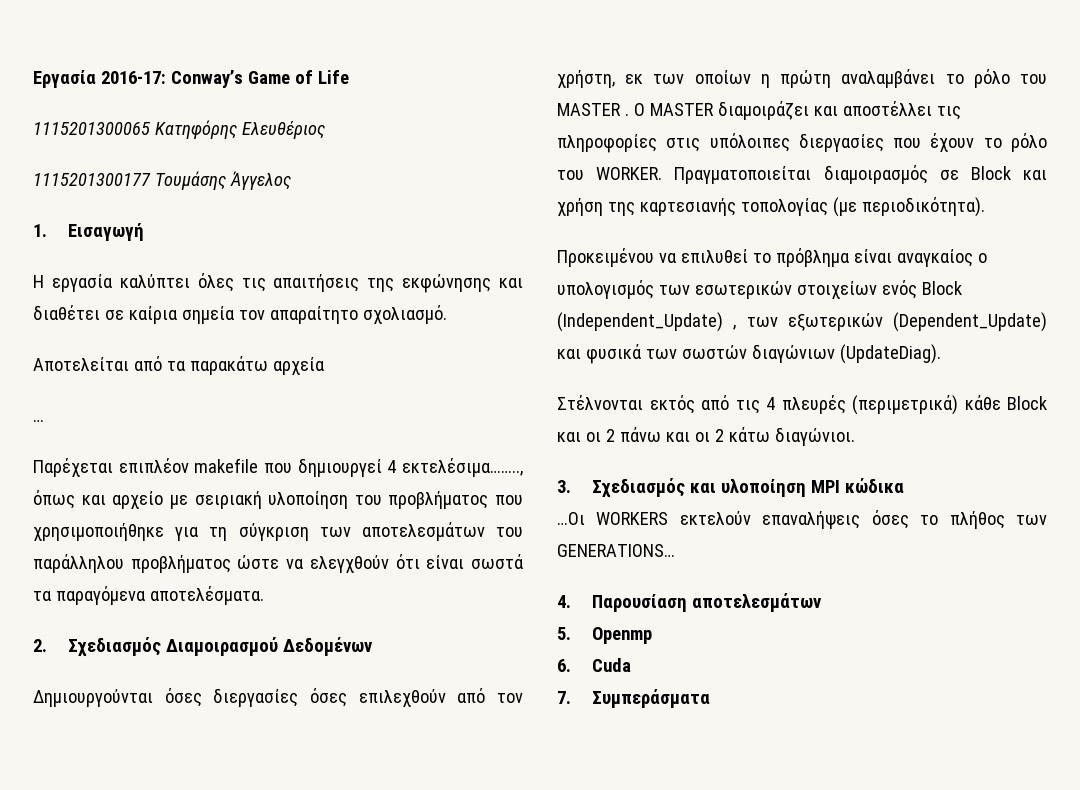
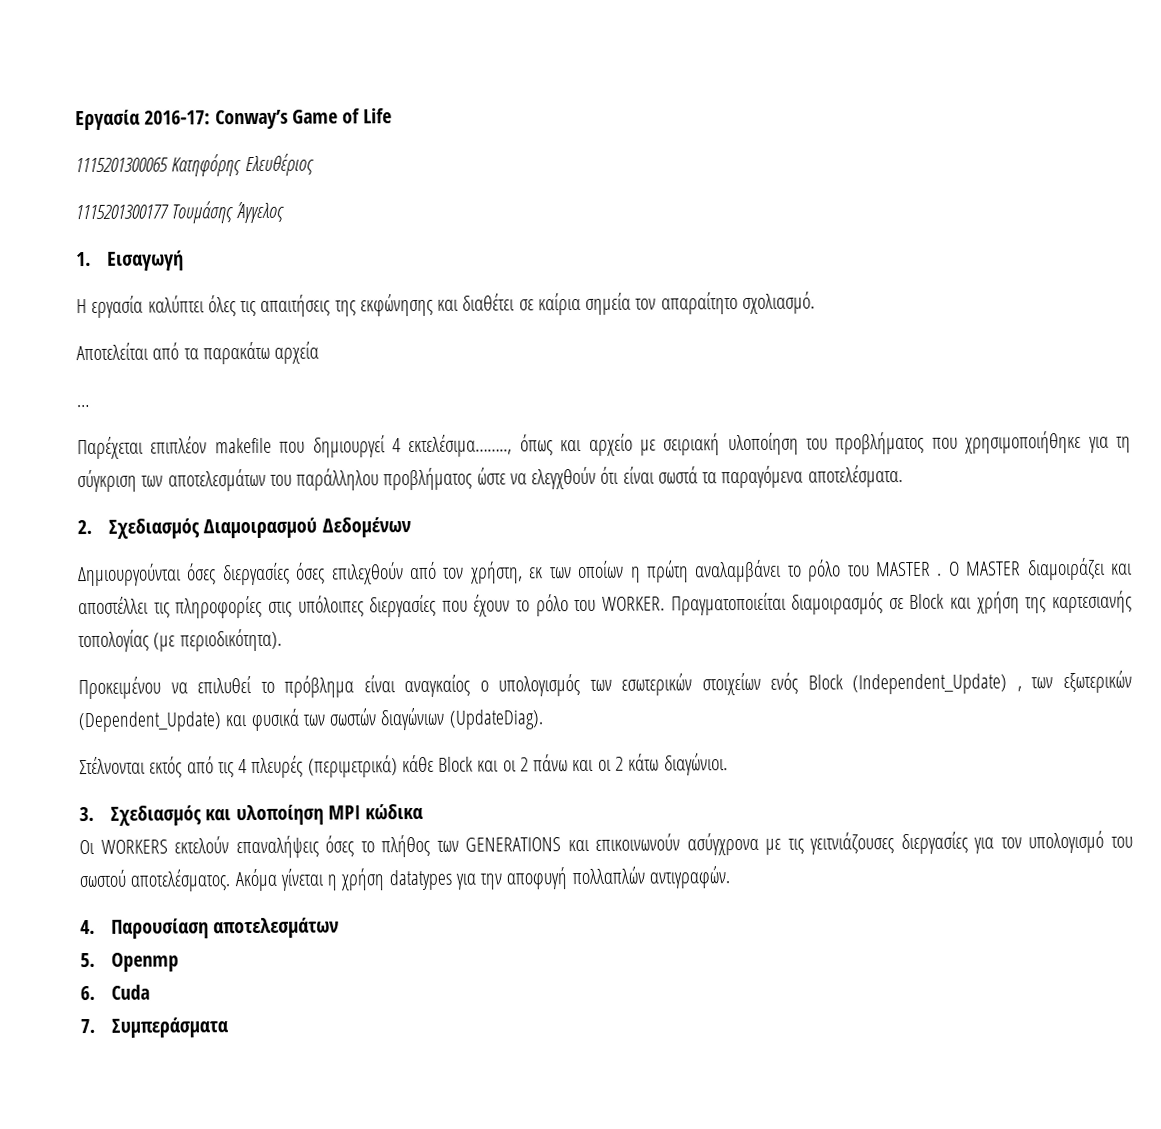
[557,512,585,525] …Οι -> [79,839,95,855] Οι
[557,544,675,557] GENERATIONS… -> [465,830,1133,856] [79,866,730,892] GENERATIONS και επικοινωνούν ασύγχρονα με τις γειτνιάζουσες διεργασίες για τον υπολογισμό του σωστού αποτελέσματος. Ακόμα γίνεται η χρήση datatypes για την αποφυγή πολλαπλών αντιγραφών.

